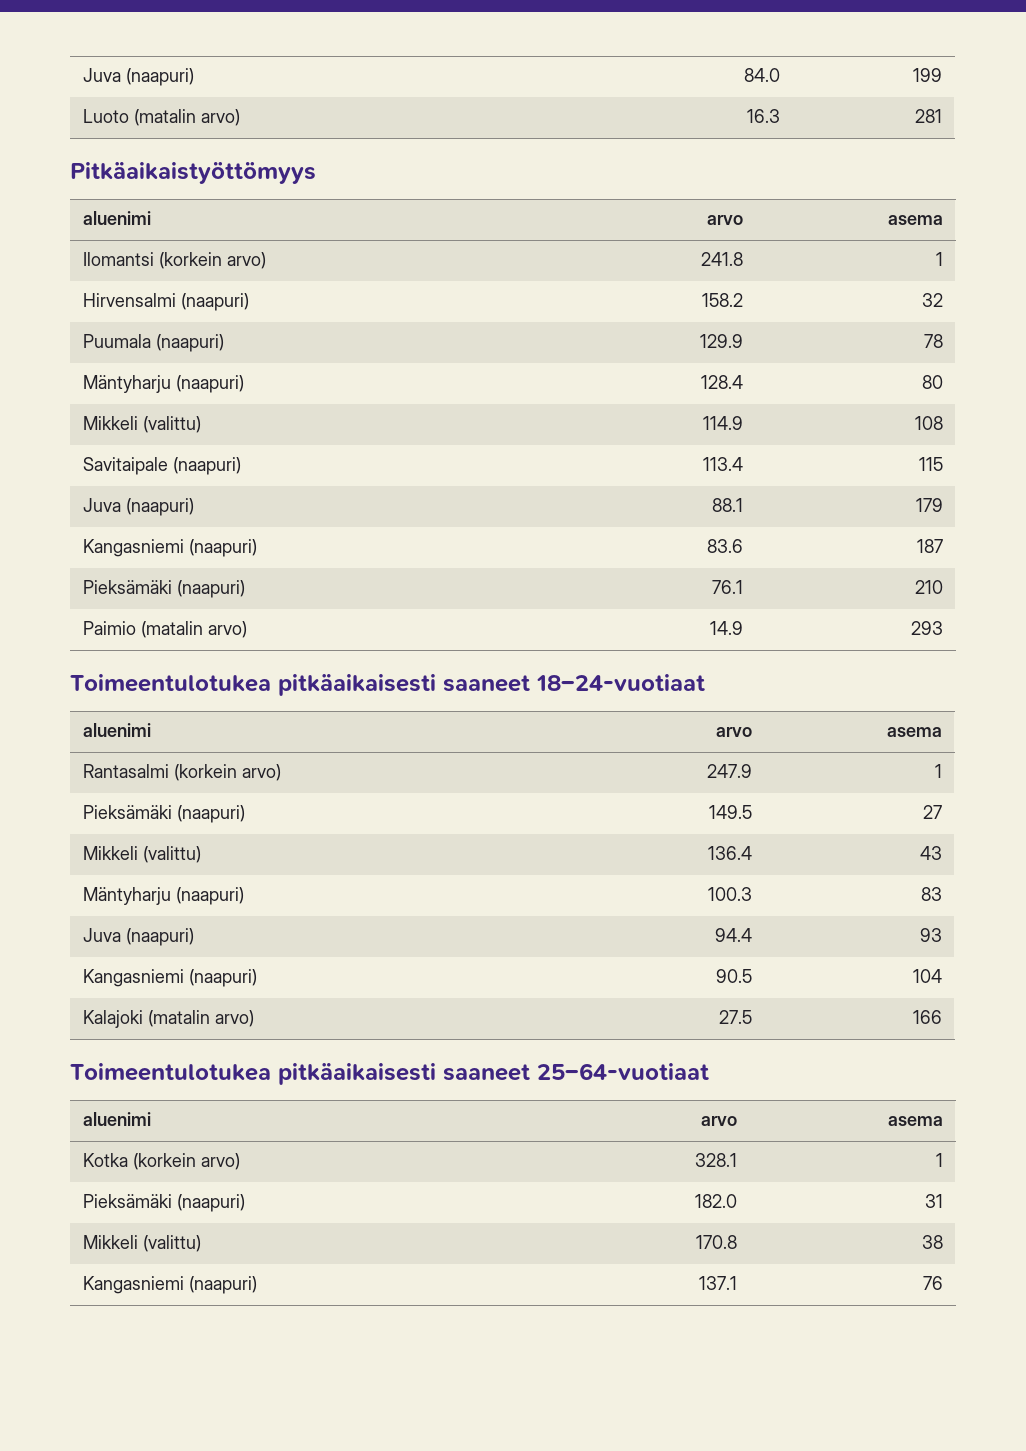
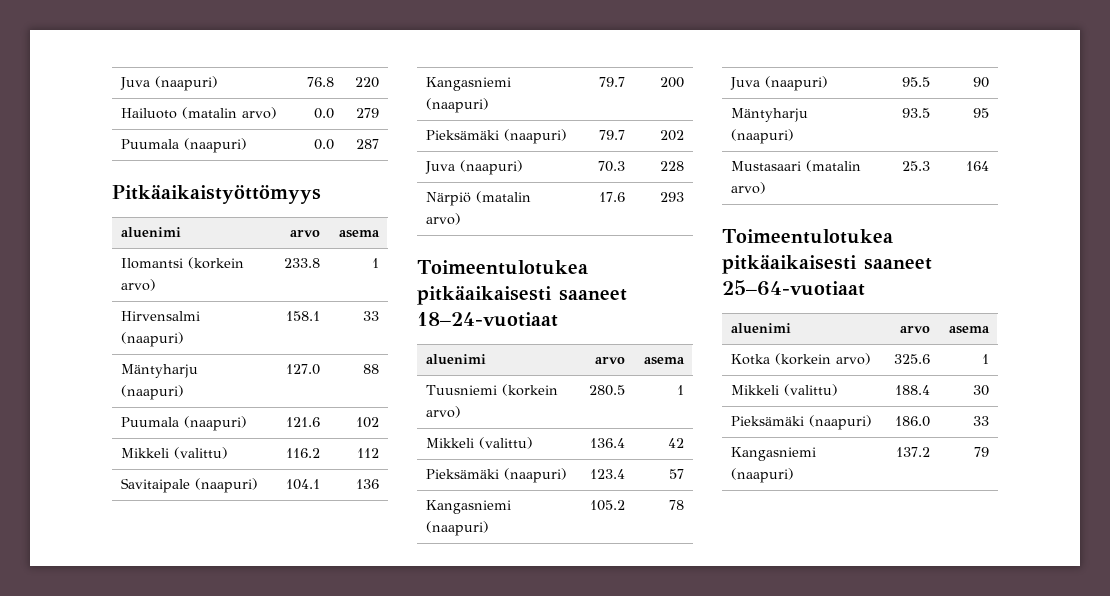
[83,68,195,86] [743,68,780,82] [912,68,942,82] [83,109,241,126] [746,109,780,123] [914,109,942,123] Juva (naapuri) | 84.0 | 199 // Luoto (matalin arvo) | 16.3 | 281 -> [119,76,218,91] [307,77,335,87] [355,77,380,88] [120,107,277,119] [314,108,335,119] [356,108,380,118] [120,138,247,153] [314,139,335,150] [356,139,380,149] Juva (naapuri) | 76.8 | 220 // Hailuoto (matalin arvo) | 0.0 | 279 // Puumala (naapuri) | 0.0 | 287
[700,252,743,266] 241.8 -> [284,258,321,268] 233.8
[701,293,743,307] [921,293,943,307] [83,334,225,352] [699,334,743,348] [923,334,943,348] [83,375,245,393] [700,375,743,389] [921,375,943,389] [83,416,202,433] [702,416,743,430] [914,416,943,430] 158.2 | 32 // Puumala (naapuri) | 129.9 | 78 // Mäntyharju (naapuri) | 128.4 | 80 // Mikkeli (valittu) | 114.9 | 108 -> [286,311,321,321] [363,311,380,321] [120,364,198,378] [120,385,184,400] [286,364,321,375] [363,364,380,374] [120,416,247,431] [286,417,321,427] [356,417,380,428] [120,447,228,459] [286,448,321,458] [357,448,380,458] 158.1 | 33 // Mäntyharju (naapuri) | 127.0 | 88 // Puumala (naapuri) | 121.6 | 102 // Mikkeli (valittu) | 116.2 | 112
[702,457,743,471] [918,457,943,471] [83,498,195,516] [711,498,743,512] [915,498,943,512] [83,539,258,557] [706,539,743,553] [916,539,943,553] [83,580,246,598] [711,580,743,594] [914,580,943,594] [83,621,248,638] [709,621,743,635] 113.4 | 115 // Juva (naapuri) | 88.1 | 179 // Kangasniemi (naapuri) | 83.6 | 187 // Pieksämäki (naapuri) | 76.1 | 210 // Paimio (matalin arvo) | 14.9 -> [286,479,321,490] [356,479,380,489] [425,77,511,91] [425,98,489,113] [599,77,626,87] [660,77,685,88] [425,129,567,144] [599,130,626,140] [660,130,685,141] [424,160,523,175] [598,161,626,172] [660,161,685,171] [425,191,531,206] [425,213,461,225] [599,192,626,202] 104.1 | 136 // Kangasniemi (naapuri) | 79.7 | 200 // Pieksämäki (naapuri) | 79.7 | 202 // Juva (naapuri) | 70.3 | 228 // Närpiö (matalin arvo) | 17.6
[83,764,282,781] [706,764,752,778] [934,764,942,778] [83,805,246,823] [708,805,752,819] [922,805,942,819] Rantasalmi (korkein arvo) | 247.9 | 1 // Pieksämäki (naapuri) | 149.5 | 27 -> [425,384,558,396] [425,406,461,418] [589,385,626,396] [677,385,685,395] Tuusniemi (korkein arvo) | 280.5 | 1
[919,846,942,860] [83,887,245,905] [707,887,752,901] [920,887,942,901] [83,928,195,946] [714,928,752,942] [919,928,942,942] [83,969,258,987] [715,969,752,983] [912,969,942,983] [83,1010,255,1028] [718,1010,752,1024] [912,1010,942,1024] 43 // Mäntyharju (naapuri) | 100.3 | 83 // Juva (naapuri) | 94.4 | 93 // Kangasniemi (naapuri) | 90.5 | 104 // Kalajoki (matalin arvo) | 27.5 | 166 -> [668,438,685,448] [425,468,567,483] [590,469,626,479] [669,469,685,479] [425,500,511,514] [425,521,489,536] [590,500,626,511] [669,500,685,510] [729,76,828,91] [902,77,931,87] [973,77,990,88] [730,108,808,122] [730,129,794,144] [902,108,931,118] [973,108,990,118] [730,160,861,172] [730,182,766,194] [902,161,931,171] [966,161,990,171] 42 // Pieksämäki (naapuri) | 123.4 | 57 // Kangasniemi (naapuri) | 105.2 | 78 // Juva (naapuri) | 95.5 | 90 // Mäntyharju (naapuri) | 93.5 | 95 // Mustasaari (matalin arvo) | 25.3 | 164
[694,1153,737,1167] [935,1153,943,1167] [83,1194,246,1212] [694,1194,737,1208] [924,1194,943,1208] [83,1235,202,1252] [695,1235,737,1249] [921,1235,943,1249] [83,1276,258,1294] [698,1276,737,1290] [922,1276,943,1290] 328.1 | 1 // Pieksämäki (naapuri) | 182.0 | 31 // Mikkeli (valittu) | 170.8 | 38 // Kangasniemi (naapuri) | 137.1 | 76 -> [894,354,931,364] [982,354,990,364] [730,384,838,396] [895,385,931,395] [973,385,990,396] [730,415,872,430] [895,416,931,427] [973,416,990,426] [730,447,816,461] [730,468,794,483] [896,447,931,457] [974,447,990,457] 325.6 | 1 // Mikkeli (valittu) | 188.4 | 30 // Pieksämäki (naapuri) | 186.0 | 33 // Kangasniemi (naapuri) | 137.2 | 79

